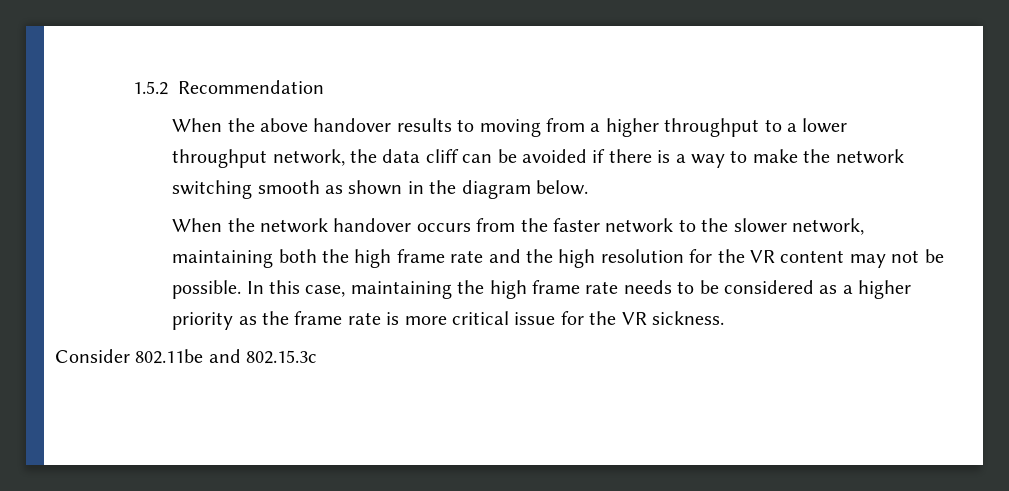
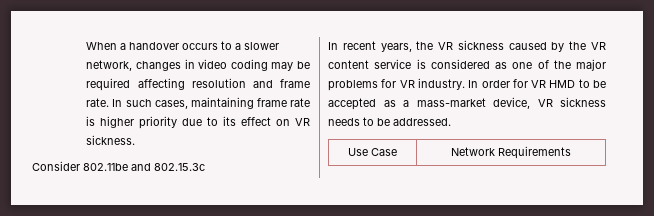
[133,80,325,95] [172,118,848,137] [172,149,904,168] [172,180,589,199] [172,218,865,235] [172,249,944,268] [172,280,912,299] [172,311,617,330] 1.5.2 Recommendation // When the above handover results to moving from a higher throughput to a lower throughput network, the data cliff can be avoided if there is a way to make the network switching smooth as shown in the diagram below. // When the network handover occurs from the faster network to the slower network, maintaining both the high frame rate and the high resolution for the VR content may not be possible. In this case, maintaining the high frame rate needs to be considered as a higher priority as the frame rate is more critical issue for the -> [86,41,280,50] [86,59,311,71] [86,78,311,91] [86,97,310,109] [86,116,291,129] When a handover occurs to a slower network, changes in video coding may be required affecting resolution and frame rate. In such cases, maintaining frame rate is higher priority due to its effect on
(318, 357) none -> [328,40,606,52] [328,59,606,71] [328,78,606,91] [328,97,606,110] [328,117,451,126] [348,148,397,156] [451,146,571,159] // In recent years, the VR sickness caused by the VR content service is considered as one of the major problems for VR industry. In order for VR HMD to be accepted as a mass-market device, VR sickness needs to be addressed. // Use Case | Network Requirements

